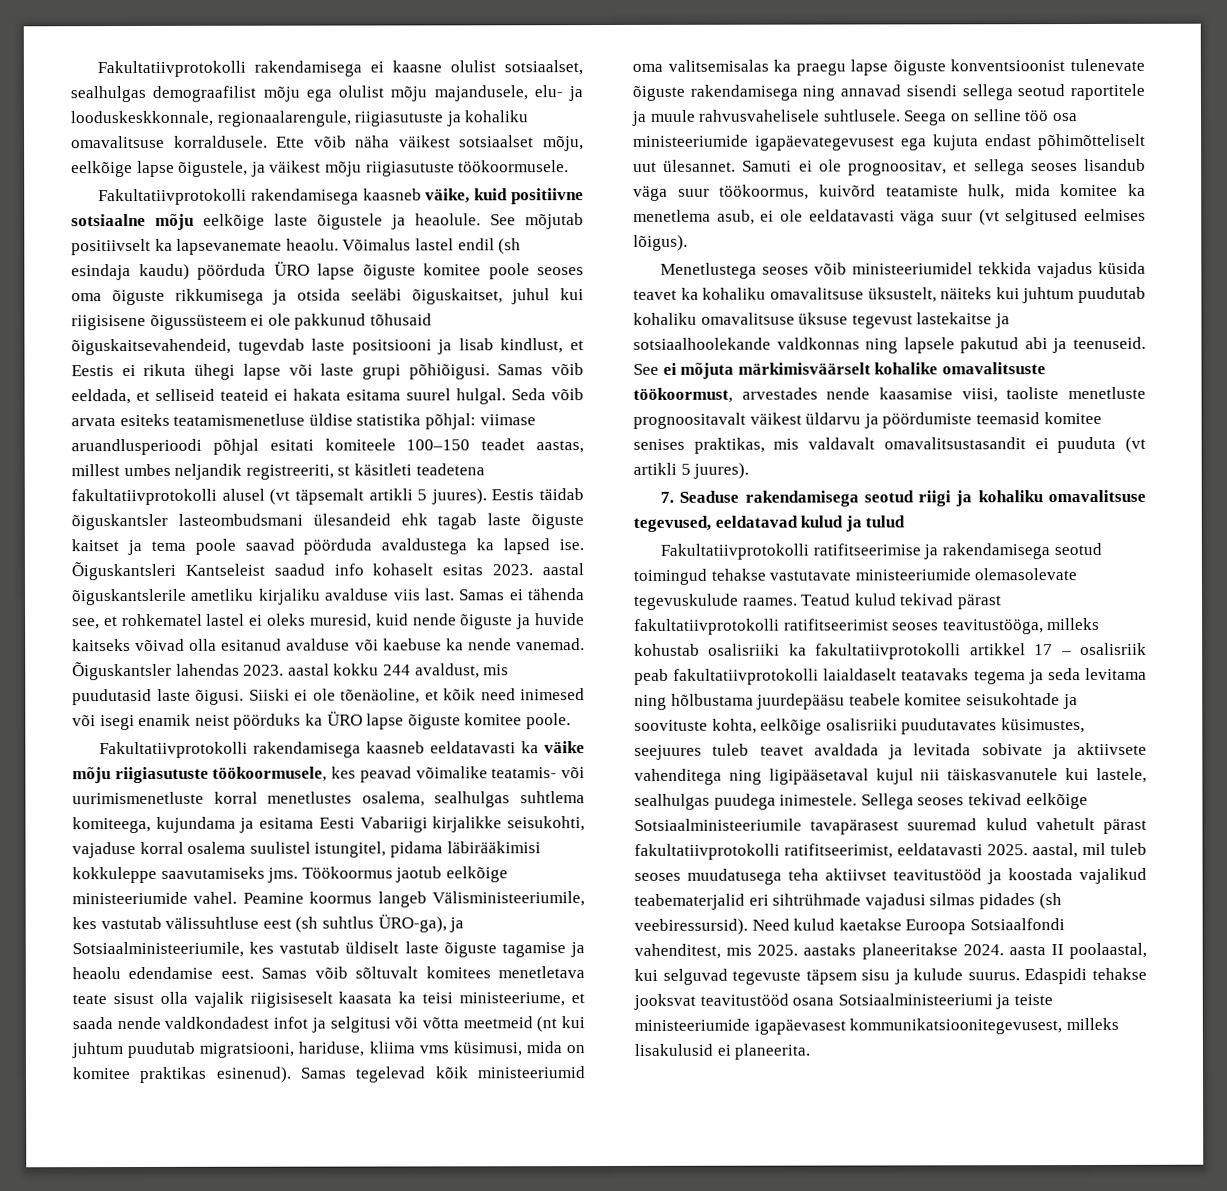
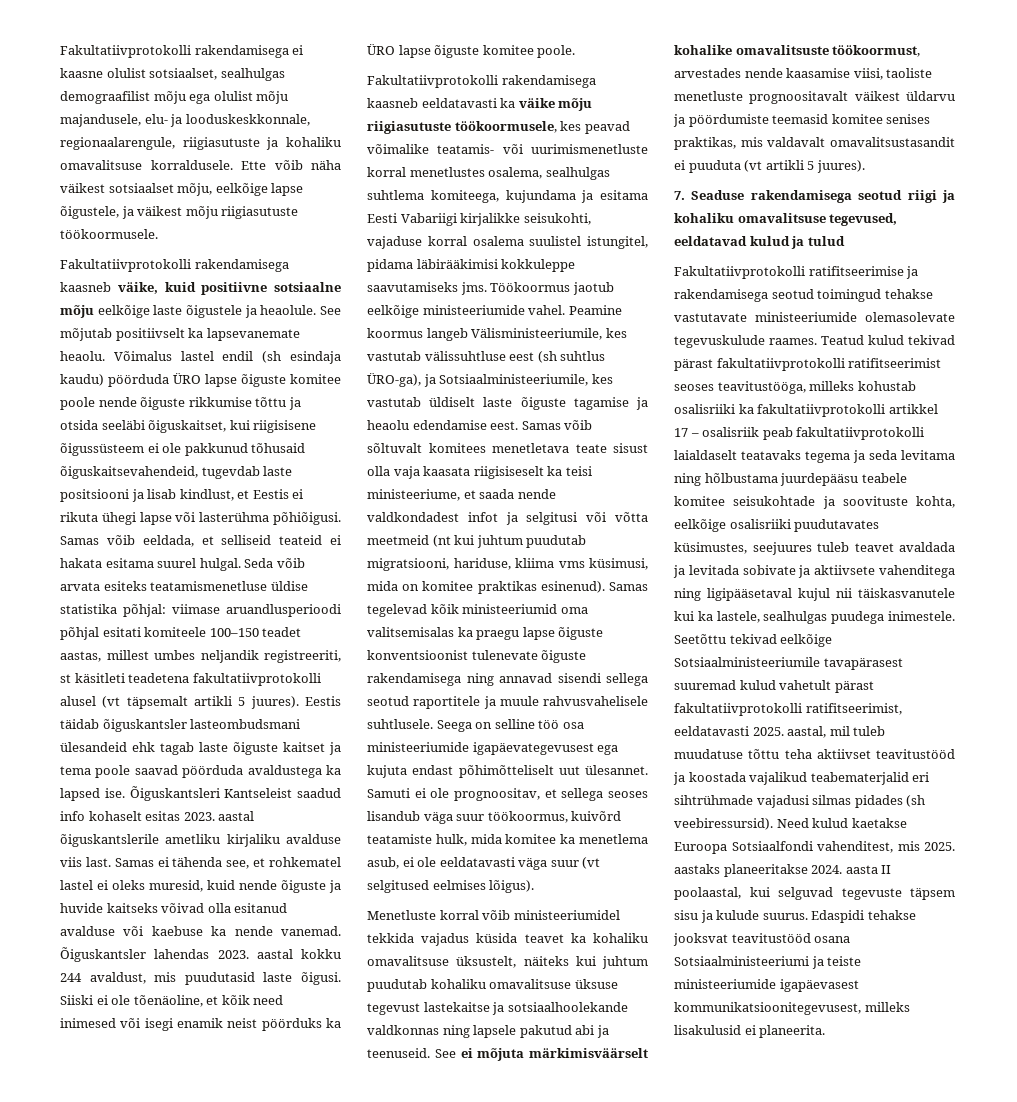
[537,267,584,276] [71,288,264,306] seoses oma õiguste rikkumisega -> [98,397,287,410] nende õiguste rikkumise tõttu
[511,288,551,305] juhul -> (227, 426) none
[320,363,401,380] laste grupi -> [199,512,270,522] lasterühma
[193,991,393,1008] vajalik riigisiseselt kaasata -> [393,466,544,479] vaja kaasata riigisiseselt
[660,262,810,279] Menetlustega seoses -> [367,910,479,920] Menetluste korral
(1090, 774) none -> [697,611,713,621] ka
[860,793,965,810] Sellega seoses -> [674,634,726,644] Seetõttu
[634,868,782,885] seoses muudatusega -> [674,749,780,759] muudatuse tõttu

